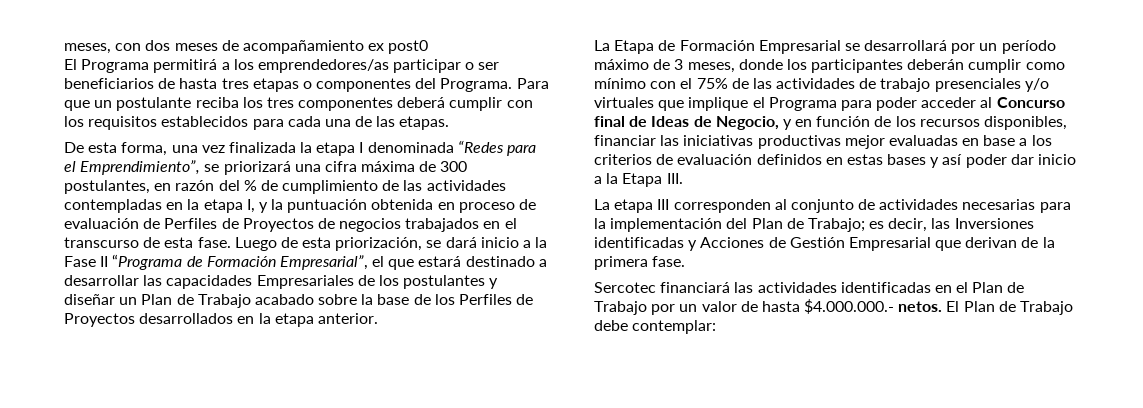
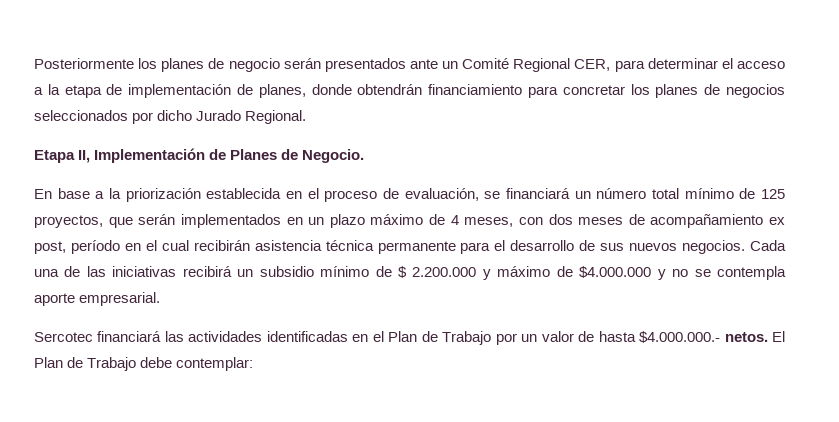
(64, 48) none -> [34,58,785,72] [34,84,785,98] [34,110,307,124] [34,148,365,163] [34,188,785,202] [34,214,459,228] Posteriormente los planes de negocio serán presentados ante un Comité Regional CER, para determinar el acceso a la etapa de implementación de planes, donde obtendrán financiamiento para concretar los planes de negocios seleccionados por dicho Jurado Regional. // Etapa II, Implementación de Planes de Negocio. // En base a la priorización establecida en el proceso de evaluación, se financiará un número total mínimo de 125 proyectos, que serán implementados en un plazo máximo de 4
[388,40,429,54] [64,59,500,73] [64,78,549,92] [64,97,533,111] [64,116,450,130] [64,140,537,156] [64,160,468,175] [64,180,506,194] [64,199,537,213] [64,218,517,232] [64,237,548,251] [64,254,547,270] [64,275,499,289] [64,294,534,308] [64,313,378,327] [594,40,1056,54] [594,59,1065,73] [594,78,1049,92] [594,97,1065,111] [594,116,1068,130] [594,135,1052,149] [594,154,1077,168] [594,173,683,187] [594,199,1071,213] [594,218,1034,232] [594,237,1055,251] [594,256,686,270] post0 // El Programa permitirá a los emprendedores/as participar o ser beneficiarios de hasta tres etapas o componentes del Programa. Para que un postulante reciba los tres componentes deberá cumplir con los requisitos establecidos para cada una de las etapas. // De esta forma, una vez finalizada la etapa I denominada “Redes para el Emprendimiento”, se priorizará una cifra máxima de 300 postulantes, en razón del % de cumplimiento de las actividades contempladas en la etapa I, y la puntuación obtenida en proceso de evaluación de Perfiles de Proyectos de negocios trabajados en el transcurso de esta fase. Luego de esta priorización, se dará inicio a la Fase II “Programa de Formación Empresarial”, el que estará destinado a desarrollar las capacidades Empresariales de los postulantes y diseñar un Plan de Trabajo acabado sobre la base de los Perfiles de Proyectos desarrollados en la etapa anterior. // La Etapa de Formación Empresarial se desarrollará por un período máximo de 3 meses, donde los participantes deberán cumplir como mínimo con el 75% de las actividades de trabajo presenciales y/o virtuales que implique el Programa para poder acceder al Concurso final de Ideas de Negocio, y en función de los recursos disponibles, financiar las iniciativas productivas mejor evaluadas en base a los criterios de evaluación definidos en estas bases y así poder dar inicio a la Etapa III. // La etapa III corresponden al conjunto de actividades necesarias para la implementación del Plan de Trabajo; es decir, las Inversiones identificadas y Acciones de Gestión Empresarial que derivan de la primera fase. -> [34,240,786,254] [34,266,787,280] [34,292,161,306] post, período en el cual recibirán asistencia técnica permanente para el desarrollo de sus nuevos negocios. Cada una de las iniciativas recibirá un subsidio mínimo de $ 2.200.000 y máximo de $4.000.000 y no se contempla aporte empresarial.

